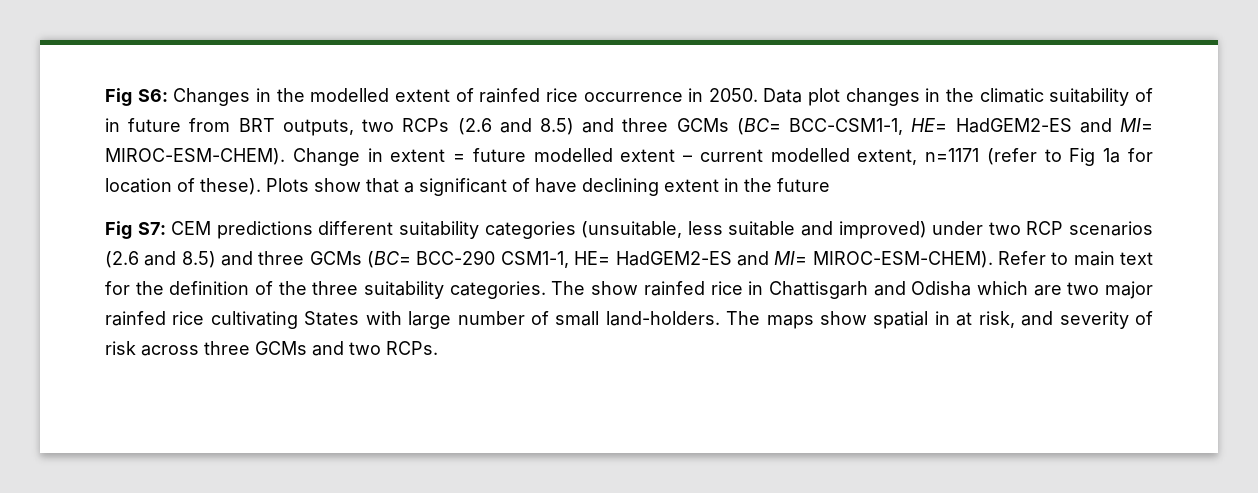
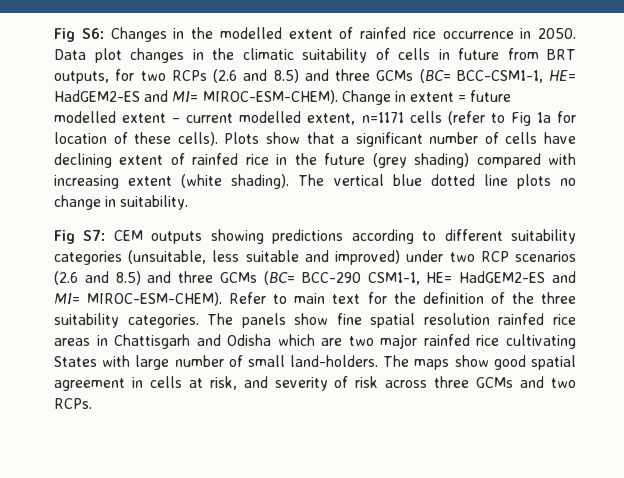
(1153, 95) none -> [398,48,430,60] cells
(354, 127) none -> [115,69,135,81] for
(980, 155) none -> [409,111,442,123] cells
[200,178,261,195] these). -> [134,132,218,146] these cells).
[512,178,830,196] [105,221,313,239] of have declining extent in the future // Fig S7: CEM predictions -> [429,132,576,144] [54,153,576,168] [54,174,577,189] [54,195,189,210] [54,229,437,244] number of cells have declining extent of rainfed rice in the future (grey shading) compared with increasing extent (white shading). The vertical blue dotted line plots no change in suitability. // Fig S7: CEM outputs showing predictions according to
[591,281,743,296] show rainfed rice -> [241,313,576,328] [54,338,90,346] panels show fine spatial resolution rainfed rice areas
[873,311,950,329] spatial in -> [493,355,576,370] [54,376,182,391] good spatial agreement in cells

